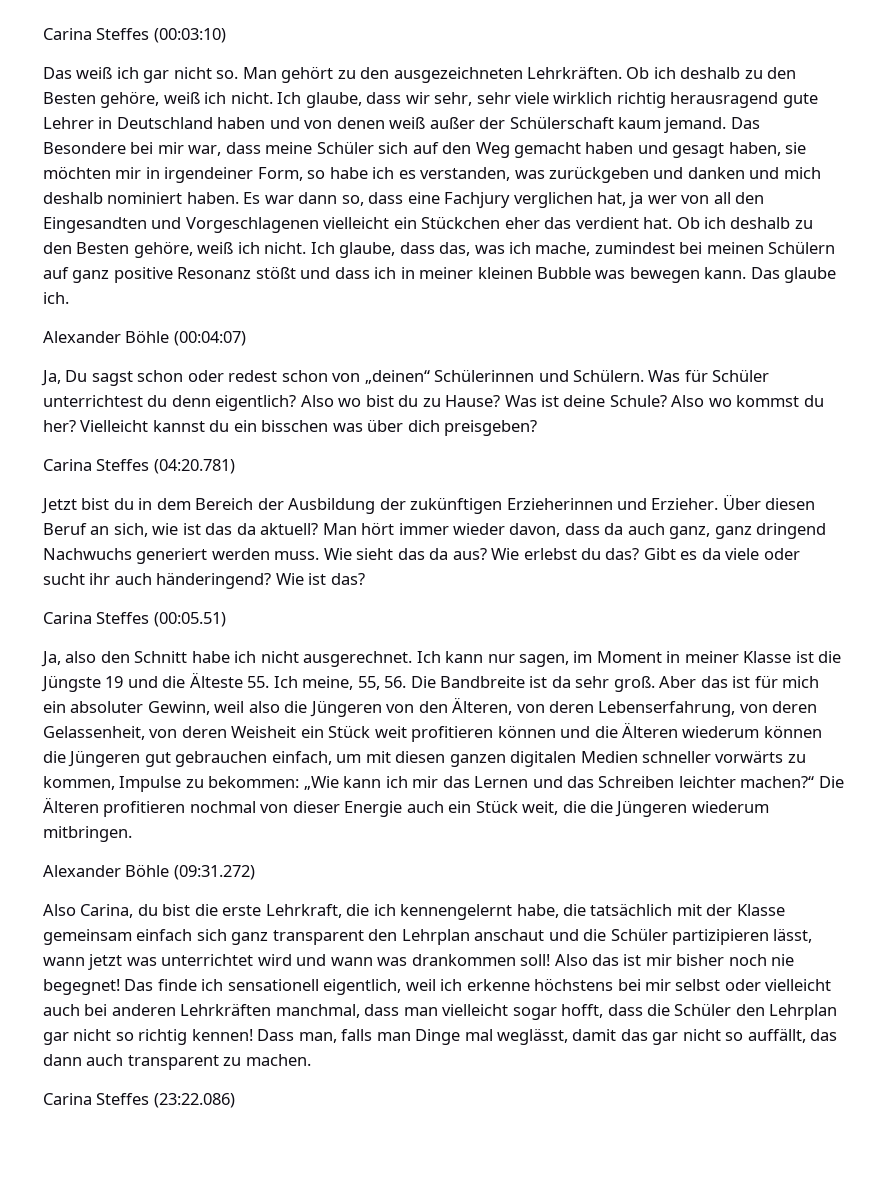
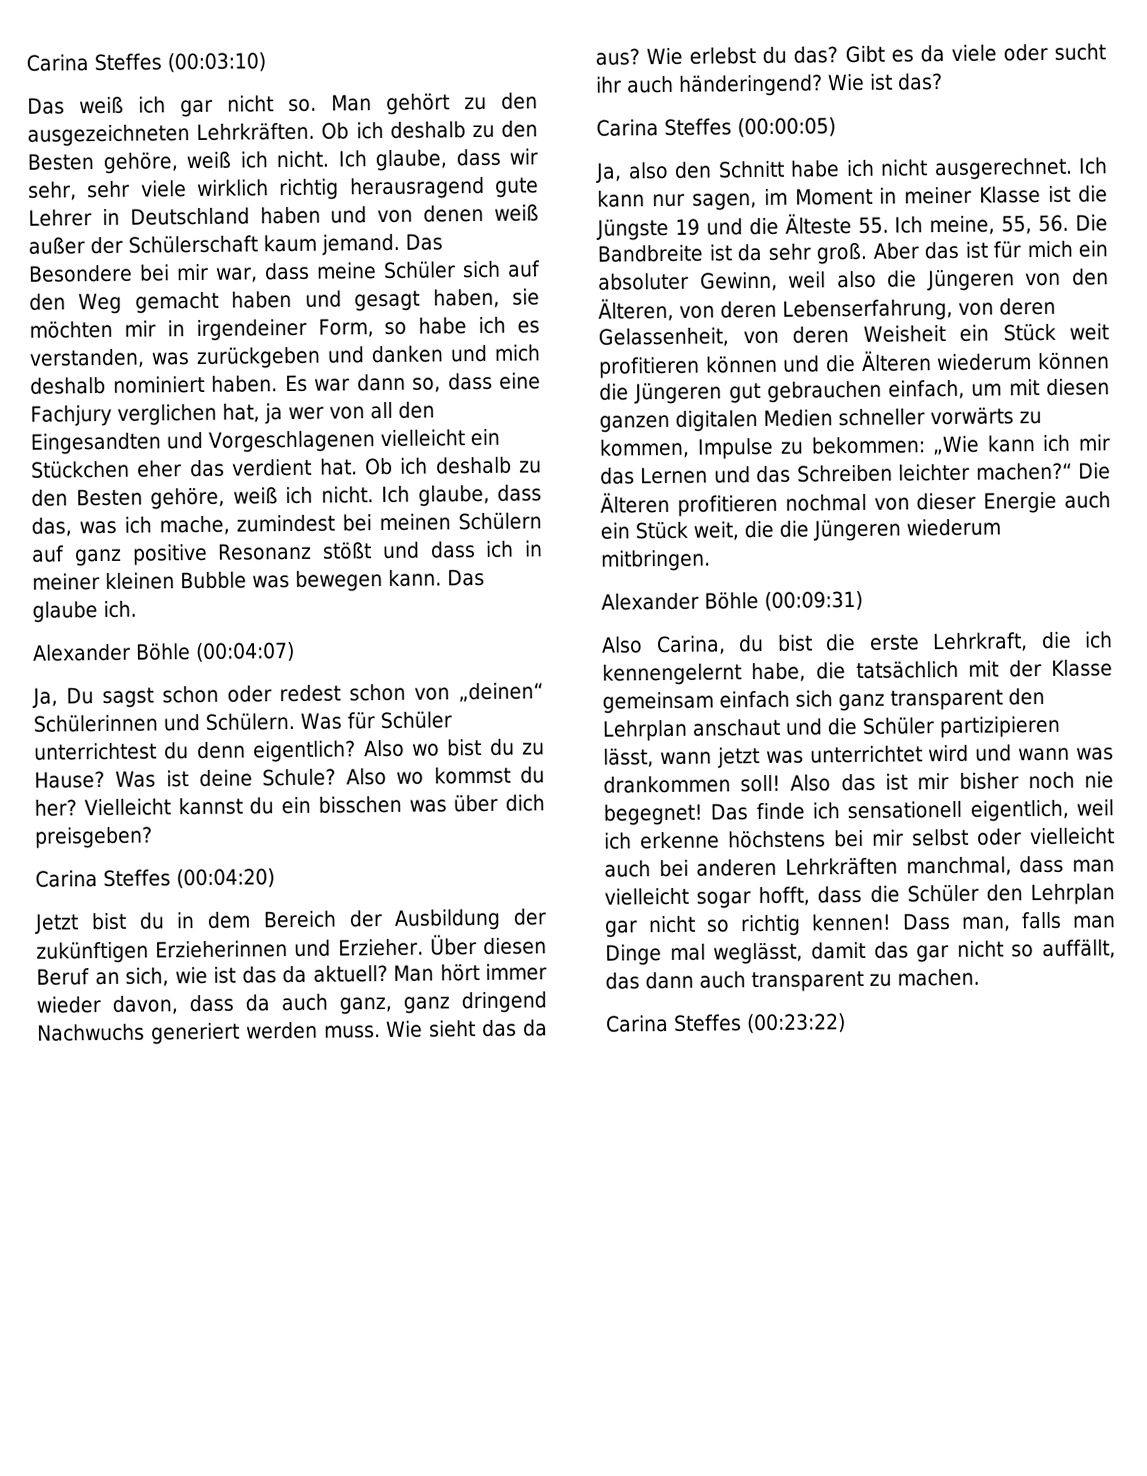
[153,459,235,474] (04:20.781) -> [176,868,275,889] (00:04:20)
[153,612,226,627] (00:05.51) -> [737,117,836,138] (00:00:05)
[173,865,255,880] (09:31.272) -> [764,590,863,611] (00:09:31)
[153,1093,235,1108] (23:22.086) -> [746,1013,846,1034] (00:23:22)

